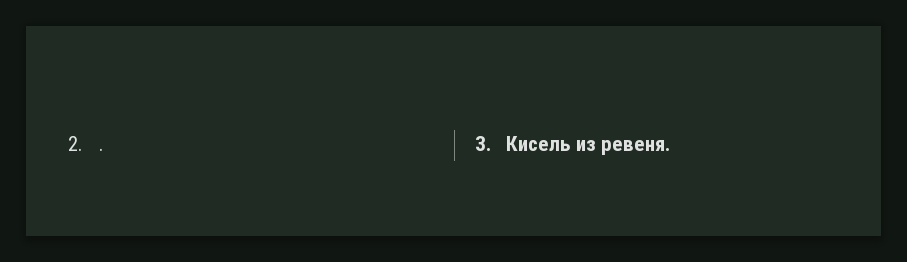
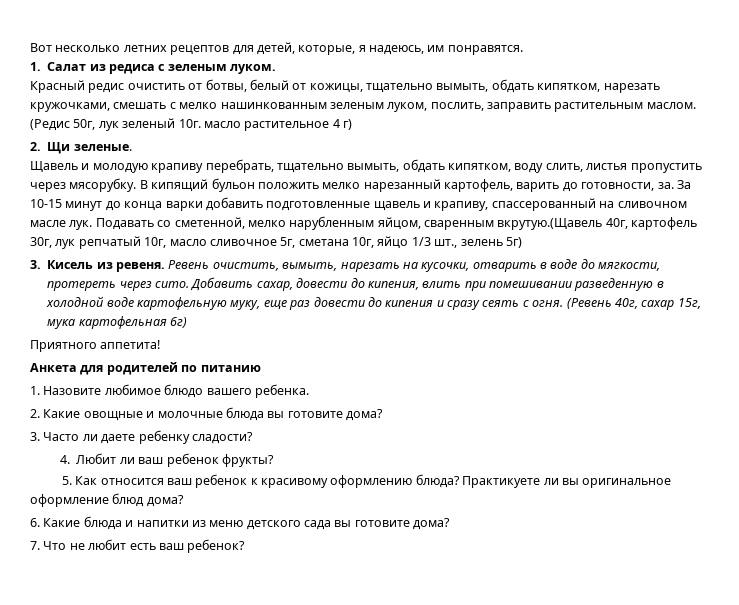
[68,136,104,151] [475,136,671,155] 2. . // 3. Кисель из ревеня. -> [30,42,523,55] [30,62,277,74] [30,79,660,93] [30,102,696,112] [30,118,352,131] [30,142,132,154] [30,159,702,173] [30,178,691,192] [30,197,687,211] [30,216,698,230] [30,236,522,249] [30,259,661,272] [47,277,664,291] [46,296,701,310] [47,316,187,329] [30,340,161,352] [30,362,261,375] [30,384,309,398] [30,407,383,421] [30,430,253,444] [60,453,274,467] [61,474,672,488] [30,493,184,507] [30,516,451,530] [30,539,246,553] Вот несколько летних рецептов для детей, которые, я надеюсь, им понравятся. // 1. Салат из редиса с зеленым луком. // Красный редис очистить от ботвы, белый от кожицы, тщательно вымыть, обдать кипятком, нарезать кружочками, смешать с мелко нашинкованным зеленым луком, послить, заправить растительным маслом. (Редис 50г, лук зеленый 10г. масло растительное 4 г) // 2. Щи зеленые. // Щавель и молодую крапиву перебрать, тщательно вымыть, обдать кипятком, воду слить, листья пропустить через мясорубку. В кипящий бульон положить мелко нарезанный картофель, варить до готовности, за. За 10-15 минут до конца варки добавить подготовленные щавель и крапиву, спассерованный на сливочном масле лук. Подавать со сметенной, мелко нарубленным яйцом, сваренным вкрутую.(Щавель 40г, картофель 30г, лук репчатый 10г, масло сливочное 5г, сметана 10г, яйцо 1/3 шт., зелень 5г) // 3. Кисель из ревеня. Ревень очистить, вымыть, нарезать на кусочки, отварить в воде до мягкости, протереть через сито. Добавить сахар, довести до кипения, влить при помешивании разведенную в холодной воде картофельную муку, еще раз довести до кипения и сразу сеять с огня. (Ревень 40г, сахар 15г, мука картофельная 6г) // Приятного аппетита! // Анкета для родителей по питанию // 1. Назовите любимое блюдо вашего ребенка. // 2. Какие овощные и молочные блюда вы готовите дома? // 3. Часто ли даете ребенку сладости? // 4. Любит ли ваш ребенок фрукты? // 5. Как относится ваш ребенок к красивому оформлению блюда? Практикуете ли вы оригинальное оформление блюд дома? // 6. Какие блюда и напитки из меню детского сада вы готовите дома? // 7. Что не любит есть ваш ребенок?

